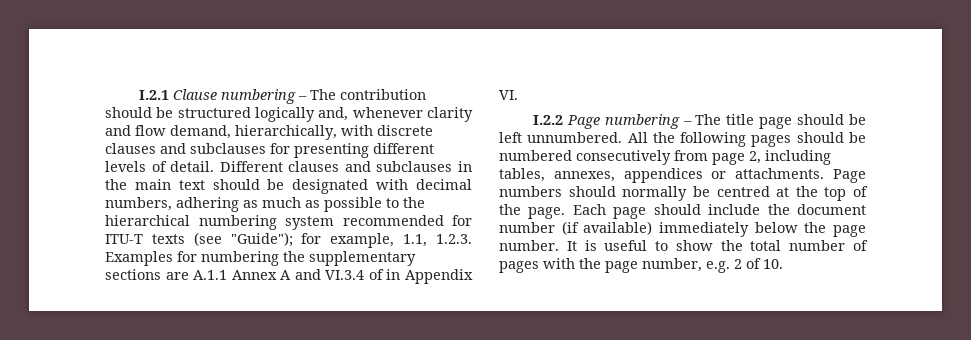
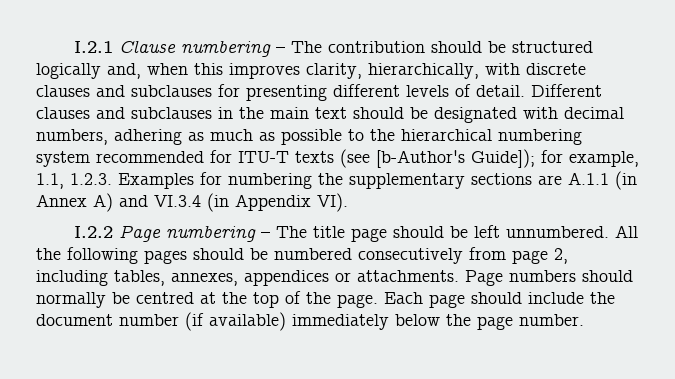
[352,107,474,122] [105,125,231,139] whenever clarity and flow demand, -> [147,63,362,79] when this improves clarity,
[230,232,293,247] "Guide"); -> [376,149,535,168] [b-Author's Guide]);
[231,269,473,284] [499,90,518,100] Annex A and VI.3.4 of in Appendix VI. -> [615,171,637,190] [36,193,348,212] (in Annex A) and VI.3.4 (in Appendix VI).
[566,240,868,251] [499,258,783,273] It is useful to show the total number of pages with the page number, e.g. 2 of 10. -> (584, 320) none

